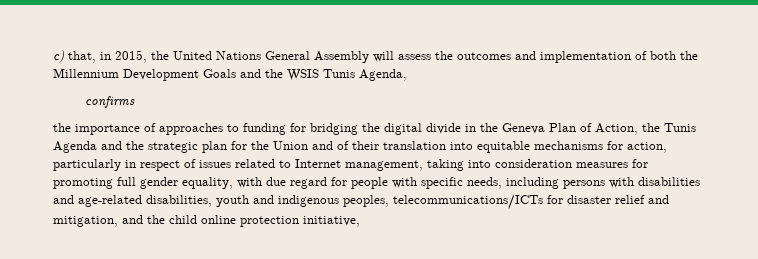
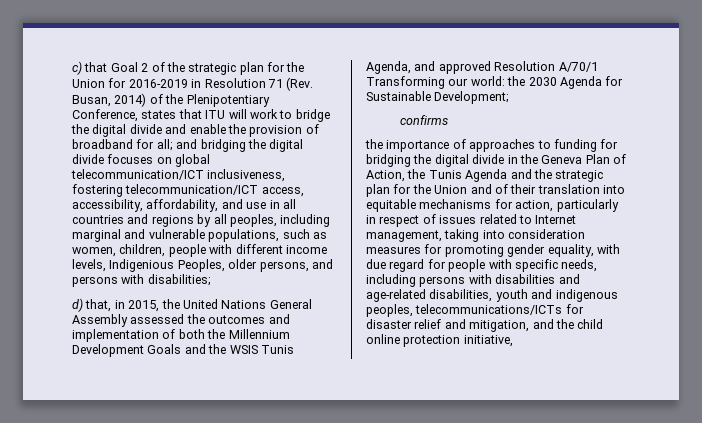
(64, 56) none -> [84,62,305,75] [72,77,314,91] [72,93,270,107] [72,109,330,122] [71,124,319,137] [72,139,304,152] [72,154,211,167] [71,169,286,182] [72,184,304,197] [72,199,296,212] [72,214,331,227] [72,229,327,242] [72,244,327,257] [72,259,333,272] [72,274,211,287] [72,298,83,312] that Goal 2 of the strategic plan for the Union for 2016-2019 in Resolution 71 (Rev. Busan, 2014) of the Plenipotentiary Conference, states that ITU will work to bridge the digital divide and enable the provision of broadband for all; and bridging the digital divide focuses on global telecommunication/ICT inclusiveness, fostering telecommunication/ICT access, accessibility, affordability, and use in all countries and regions by all peoples, including marginal and vulnerable populations, such as women, children, people with different income levels, Indigenious Peoples, older persons, and persons with disabilities; // d)
[373,51,431,62] will assess -> [130,314,185,324] assessed
(407, 75) none -> [414,61,598,74] [366,76,624,89] [366,91,510,104] and approved Resolution A/70/1 Transforming our world: the 2030 Agenda for Sustainable Development;
[117,177,136,186] full -> (504, 251) none

